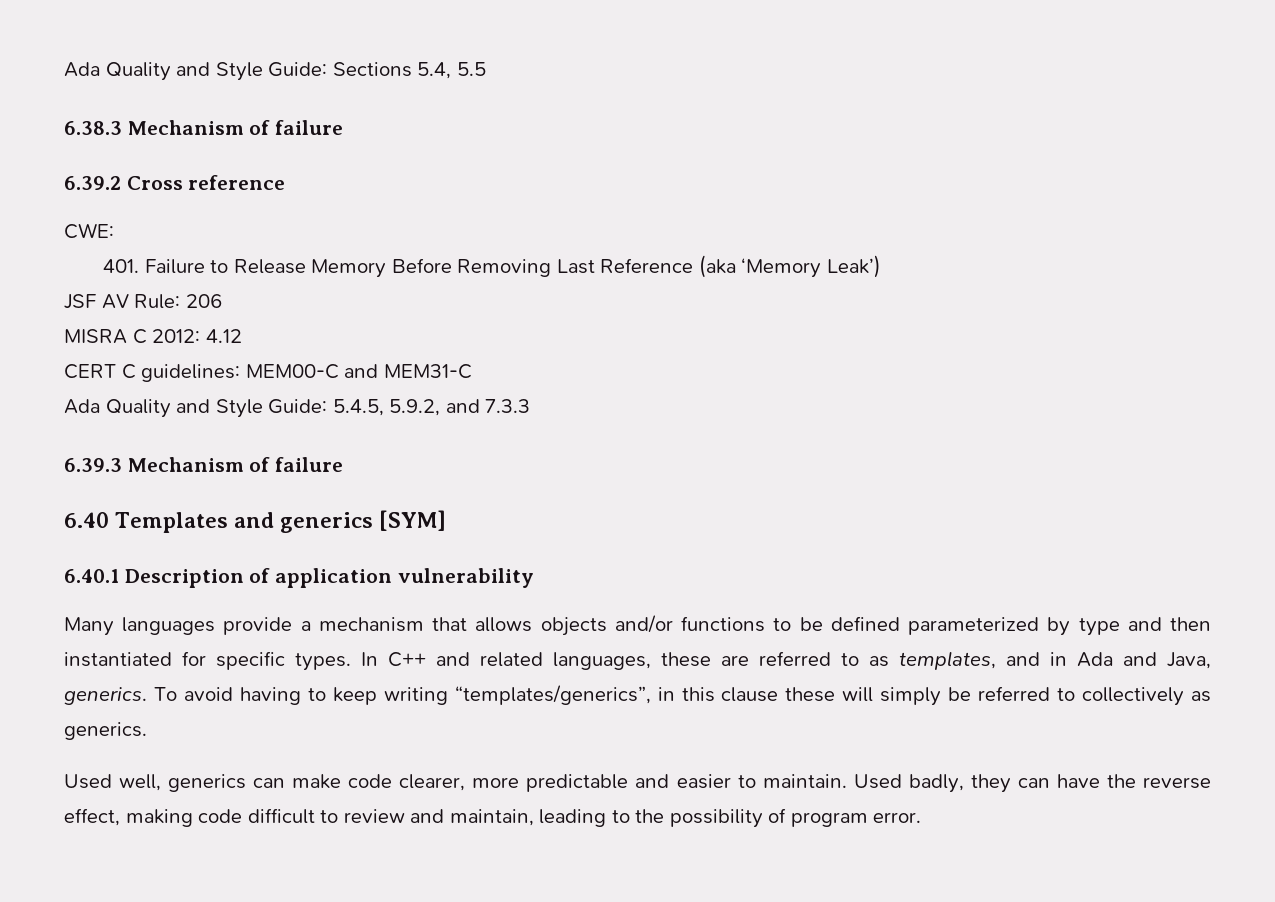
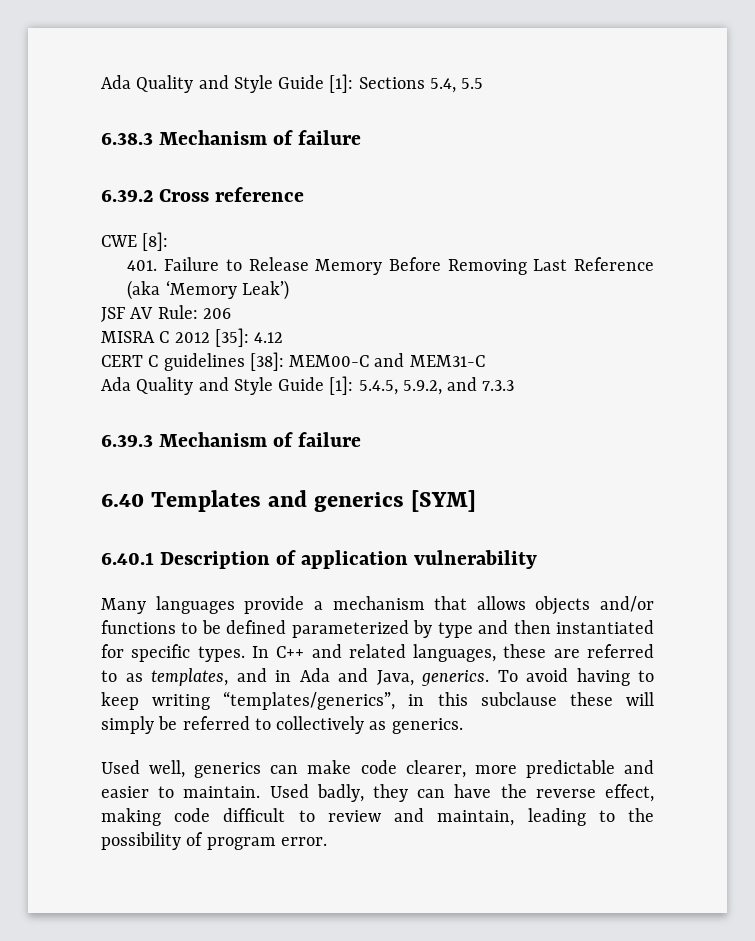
[64,62,328,81] Ada Quality and Style Guide: -> [101,74,354,93] Ada Quality and Style Guide [1]:
[64,223,114,239] CWE: -> [101,232,169,251] CWE [8]:
[152,329,201,343] 2012: -> [174,328,249,347] 2012 [35]:
[141,364,241,382] guidelines: -> [163,352,284,371] guidelines [38]:
[268,399,328,414] Guide: -> [278,376,354,395] Guide [1]:
[721,687,779,702] clause -> [480,692,557,706] subclause

